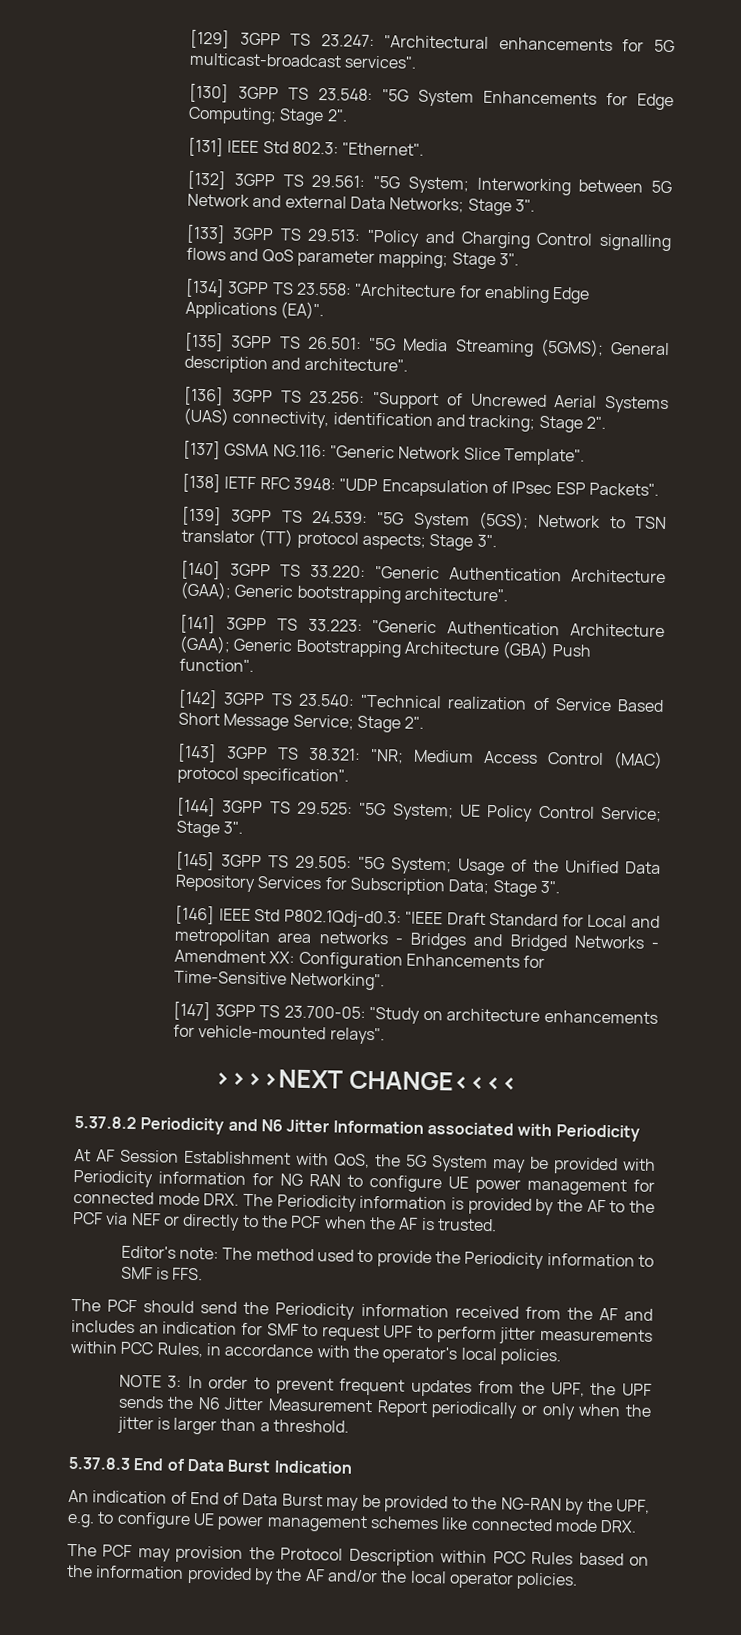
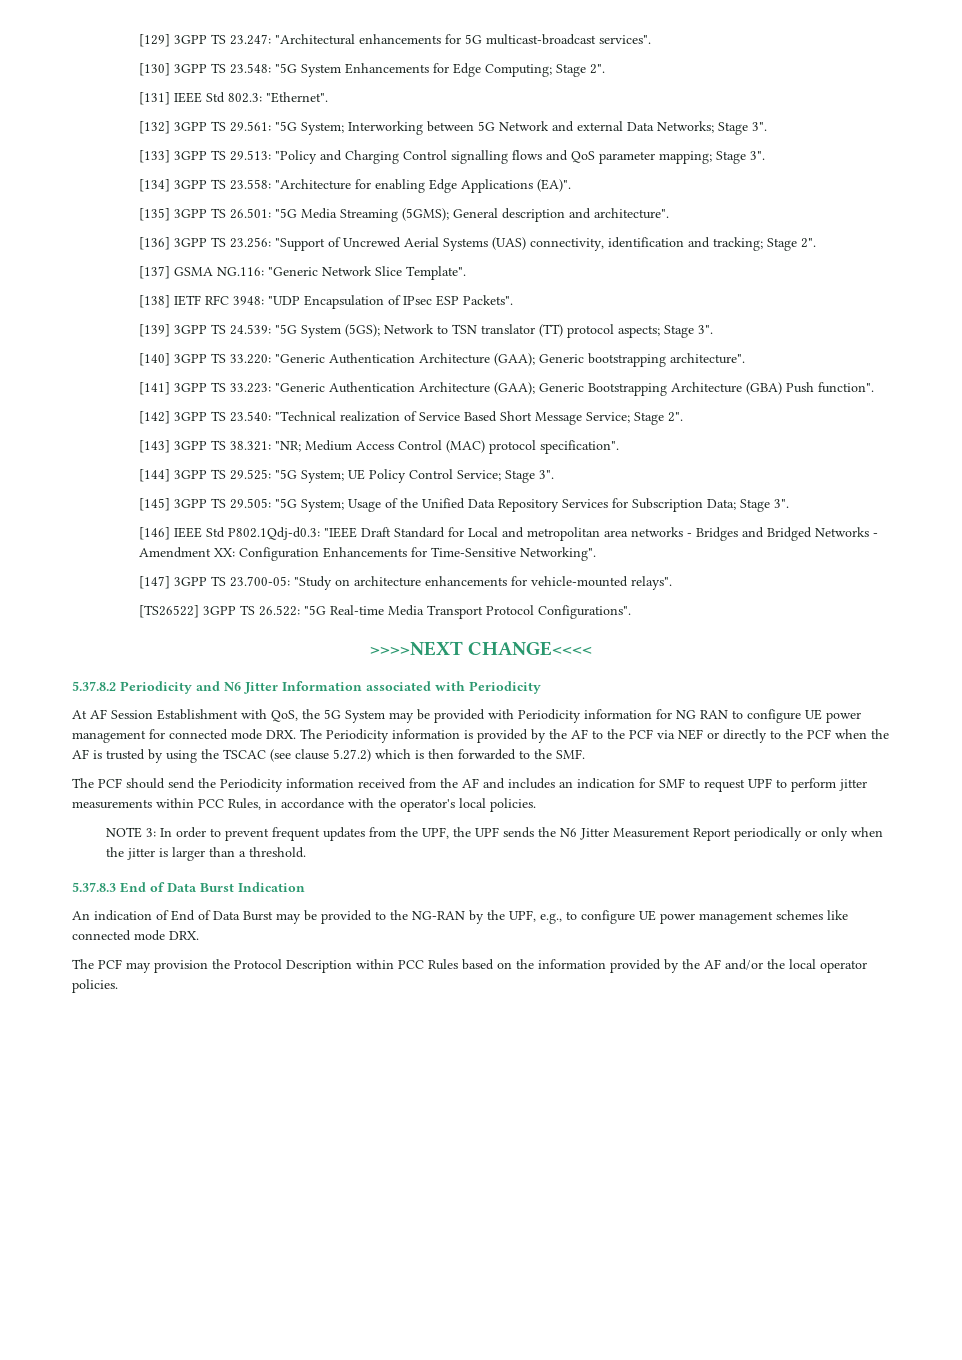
(385, 1036) none -> [138,605,631,619] // [TS26522] 3GPP TS 26.522: "5G Real-time Media Transport Protocol Configurations".
[436,1218,497,1232] [120,1245,654,1270] [120,1266,204,1281] trusted. // Editor's note: The method used to provide the Periodicity information to SMF is FFS. -> [106,749,585,763] trusted by using the TSCAC (see clause 5.27.2) which is then forwarded to the SMF.
[67,1513,95,1528] e.g. -> [540,913,562,924] e.g.,

